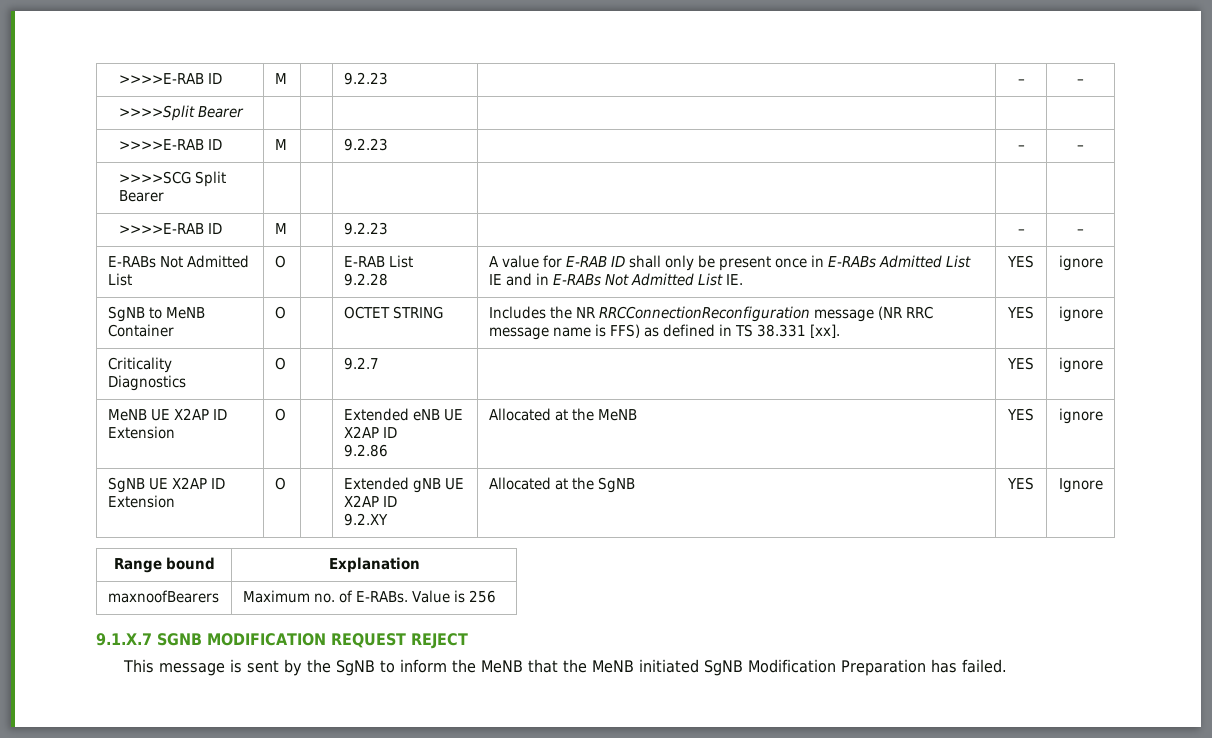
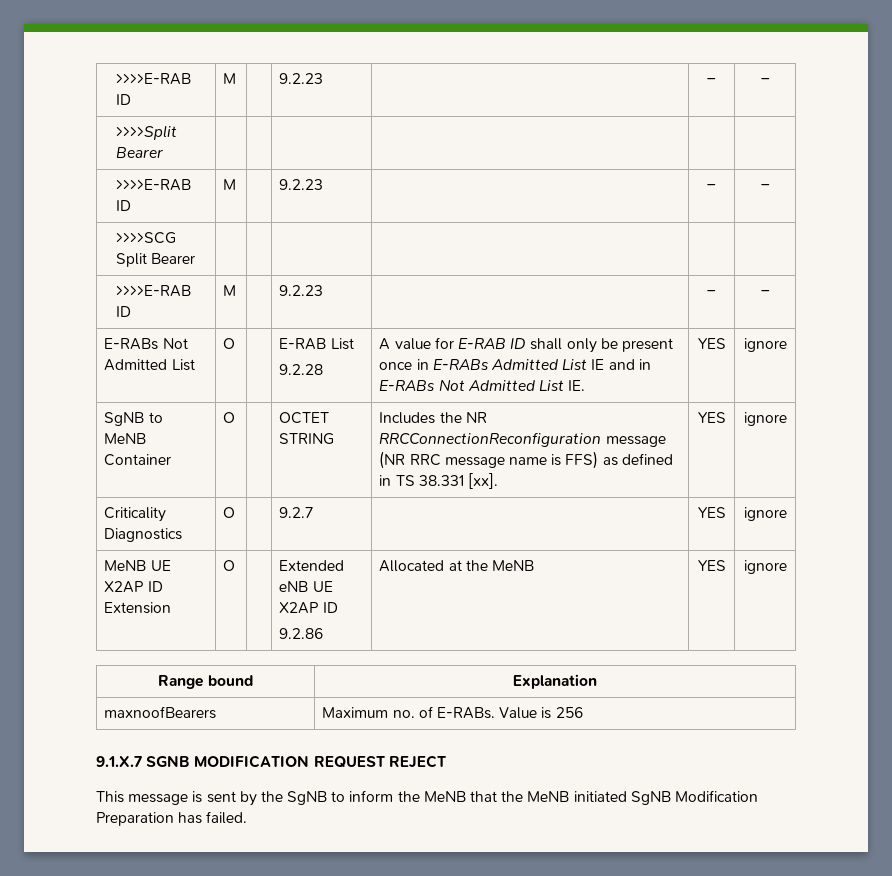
[107,477,225,493] [107,495,175,508] [274,477,286,490] [343,477,464,493] [343,495,397,507] [343,513,388,526] [488,477,635,493] [1007,477,1034,490] [1058,478,1103,493] // SgNB UE X2AP ID Extension | O | | Extended gNB UE X2AP ID // 9.2.XY | Allocated at the SgNB | YES | Ignore -> (787, 567) none

